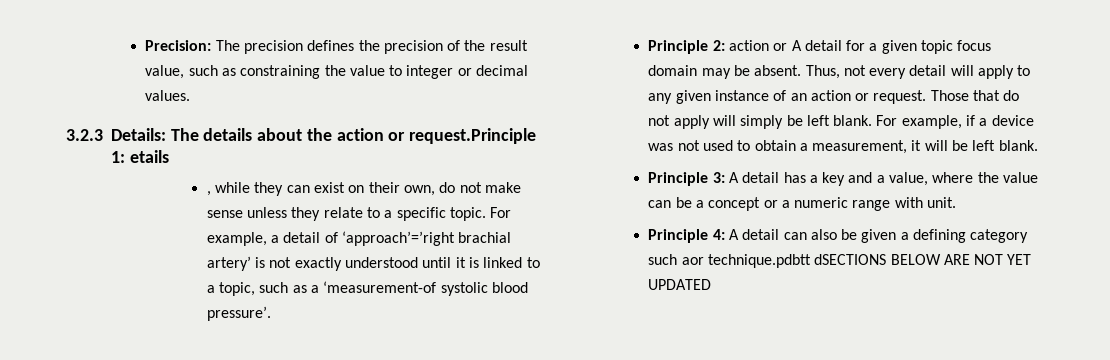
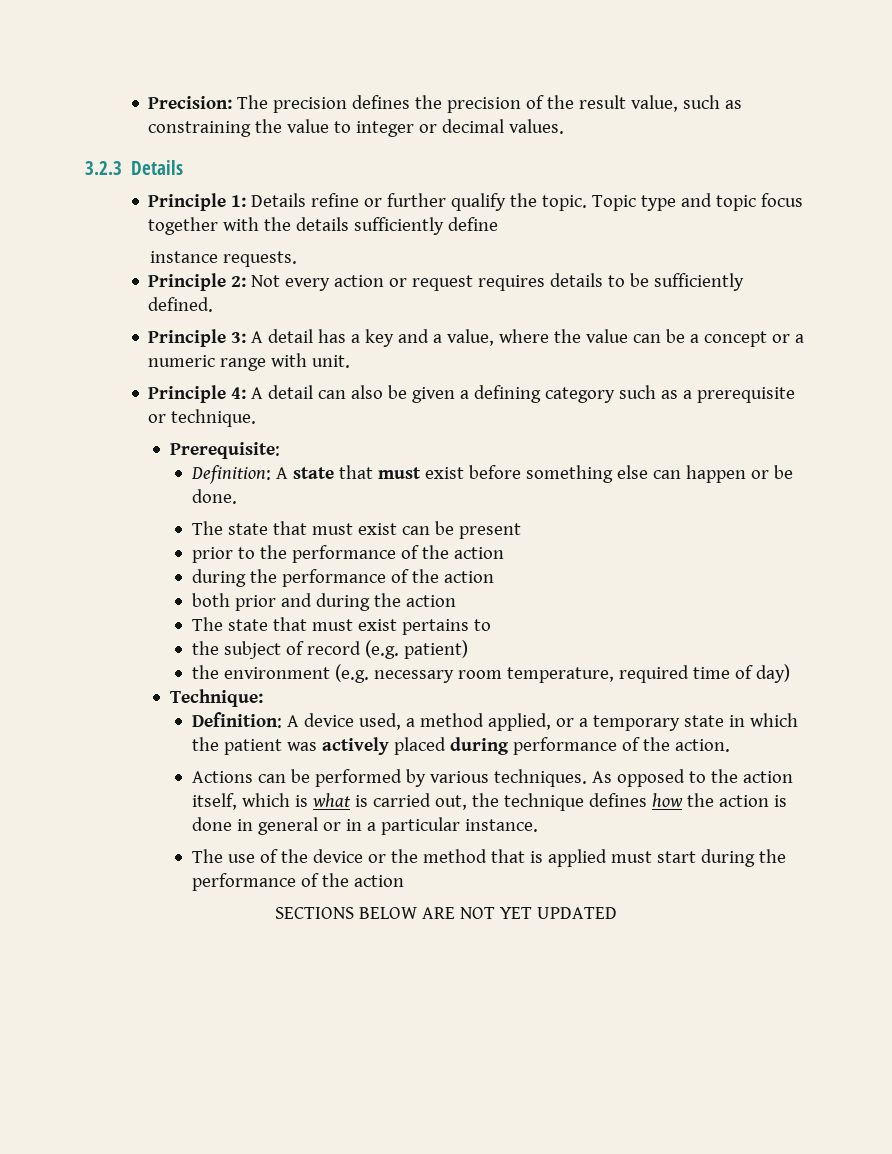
[111,128,537,144] [111,150,169,163] [206,182,522,196] [206,207,512,221] [206,231,512,246] [206,256,540,271] [206,281,529,296] [206,306,271,321] [648,40,992,54] [648,65,1031,79] [648,90,1020,104] [648,115,1034,129] [648,140,1038,154] Details: The details about the action or request.Principle 1: etails // , while they can exist on their own, do not make sense unless they relate to a specific topic. For example, a detail of ‘approach’=’right brachial artery’ is not exactly understood until it is linked to a topic, such as a ‘measurement-of systolic blood pressure’. // Principle 2: action or A detail for a given topic focus domain may be absent. Thus, not every detail will apply to any given instance of an action or request. Those that do not apply will simply be left blank. For example, if a device was not used to obtain a measurement, it will be left blank. -> [131,160,184,175] [148,193,804,211] [148,217,499,235] [149,251,297,267] [148,273,745,291] [148,297,214,312] Details // Principle 1: Details refine or further qualify the topic. Topic type and topic focus together with the details sufficiently define // instance requests. // Principle 2: Not every action or request requires details to be sufficiently defined.
[681,254,887,268] aor technique.pdbtt dSECTIONS -> [661,387,796,403] [148,409,257,427] [170,442,281,459] [190,465,793,484] [191,489,237,504] [191,521,521,539] [191,545,504,563] [191,569,494,587] [191,593,456,611] [191,617,491,635] [191,640,468,659] [191,664,790,683] [170,689,264,707] [191,712,798,731] [191,737,730,755] [191,769,793,787] [191,793,787,811] [191,817,538,835] [191,849,786,867] [191,873,404,891] [275,907,355,919] as a prerequisite or technique. // Prerequisite: // Definition: A state that must exist before something else can happen or be done. // The state that must exist can be present // prior to the performance of the action // during the performance of the action // both prior and during the action // The state that must exist pertains to // the subject of record (e.g. patient) // the environment (e.g. necessary room temperature, required time of day) // Technique: // Definition: A device used, a method applied, or a temporary state in which the patient was actively placed during performance of the action. // Actions can be performed by various techniques. As opposed to the action itself, which is what is carried out, the technique defines how the action is done in general or in a particular instance. // The use of the device or the method that is applied must start during the performance of the action // SECTIONS

